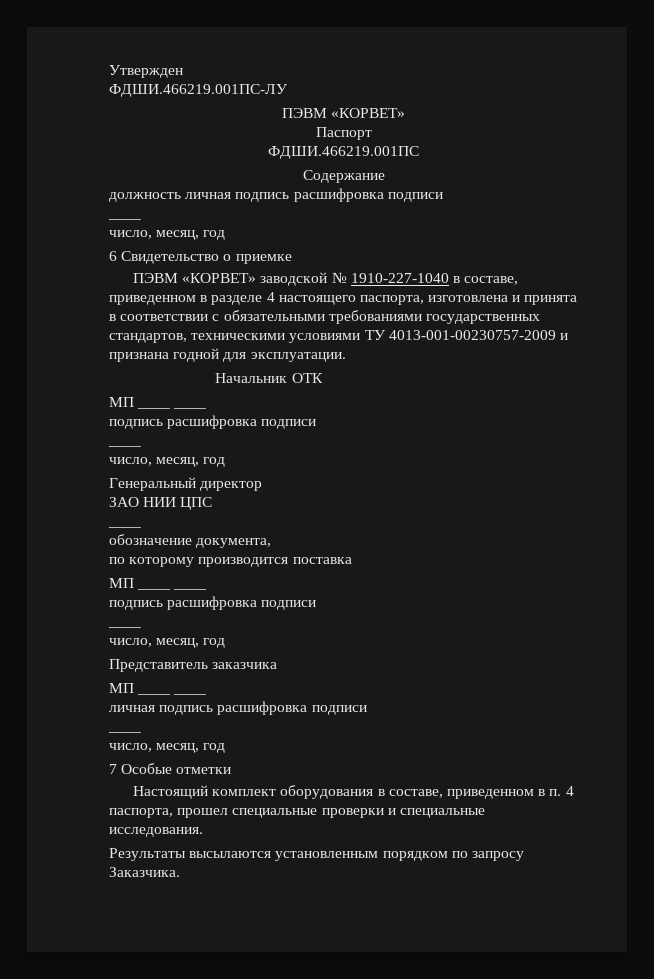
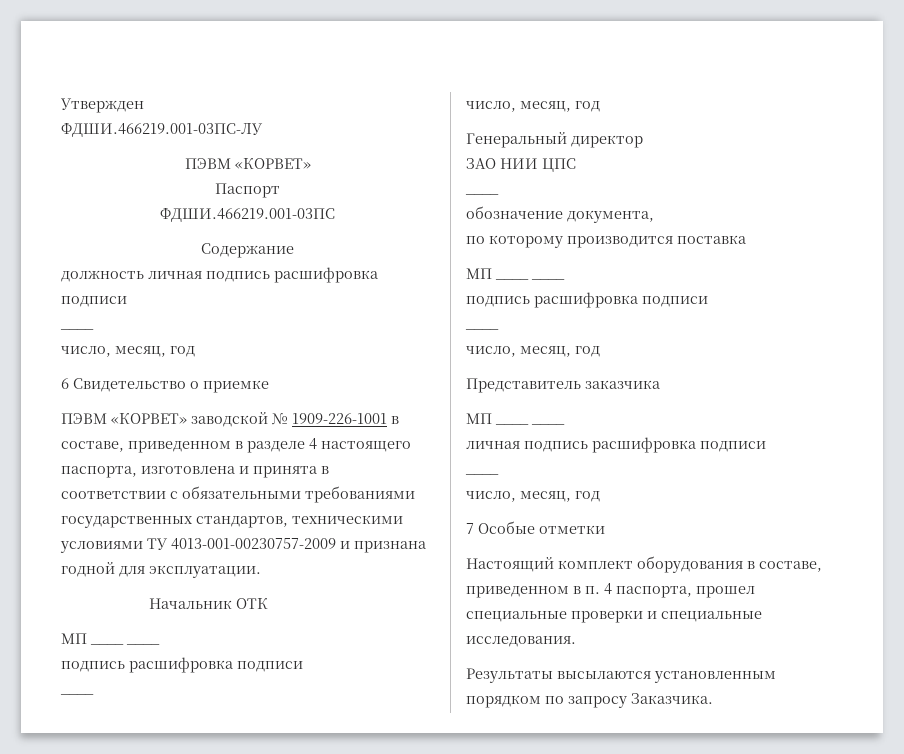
[109,84,287,97] ФДШИ.466219.001ПС-ЛУ -> [61,123,263,137] ФДШИ.466219.001-03ПС-ЛУ
[268,146,419,159] ФДШИ.466219.001ПС -> [160,208,335,222] ФДШИ.466219.001-03ПС
[350,273,449,283] 1910-227-1040 -> [292,413,387,424] 1909-226-1001

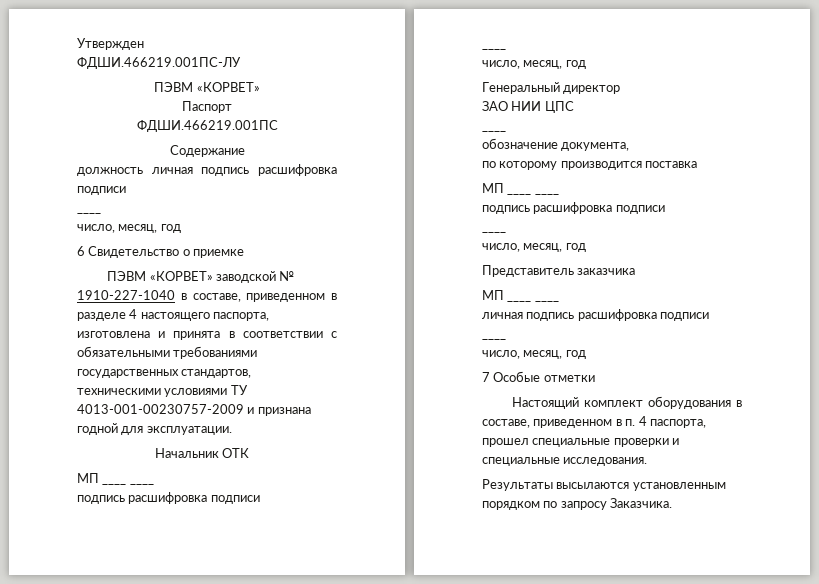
[61,123,263,137] ФДШИ.466219.001-03ПС-ЛУ -> [77,57,241,69] ФДШИ.466219.001ПС-ЛУ
[160,208,335,222] ФДШИ.466219.001-03ПС -> [136,120,278,132] ФДШИ.466219.001ПС
[292,413,387,424] 1909-226-1001 -> [77,290,175,300] 1910-227-1040

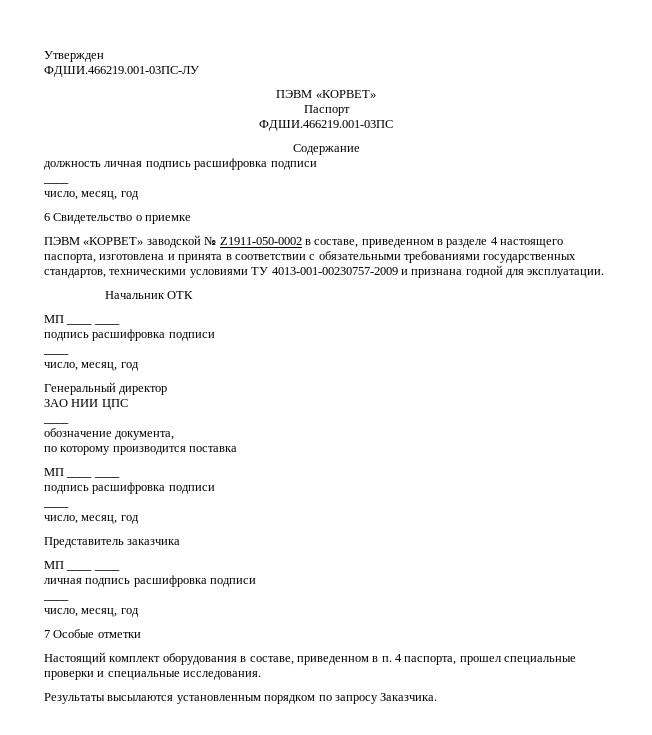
[77,57,241,69] ФДШИ.466219.001ПС-ЛУ -> [44,66,199,77] ФДШИ.466219.001-03ПС-ЛУ
[136,120,278,132] ФДШИ.466219.001ПС -> [259,120,393,131] ФДШИ.466219.001-03ПС
[77,290,175,300] 1910-227-1040 -> [219,237,302,245] Z1911-050-0002

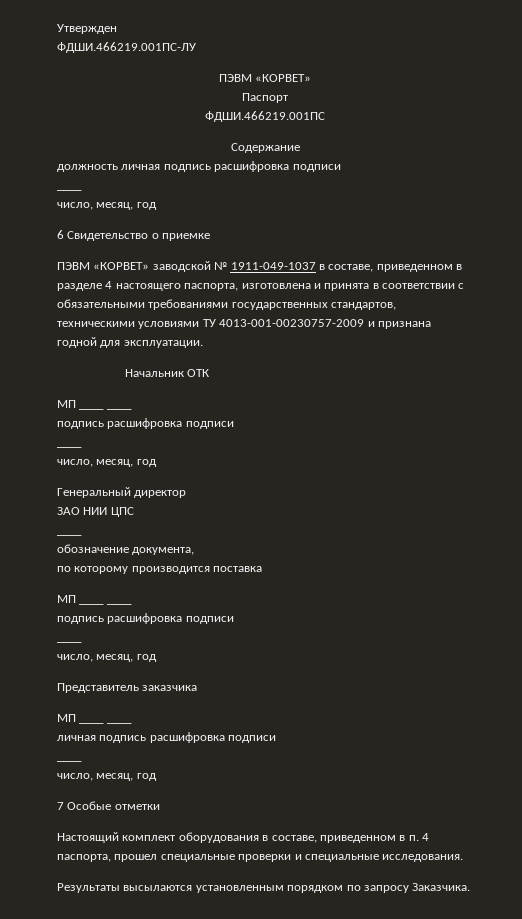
[44,66,199,77] ФДШИ.466219.001-03ПС-ЛУ -> [57,42,196,53] ФДШИ.466219.001ПС-ЛУ
[259,120,393,131] ФДШИ.466219.001-03ПС -> [205,111,325,122] ФДШИ.466219.001ПС
[219,237,302,245] Z1911-050-0002 -> [230,262,316,270] 1911-049-1037

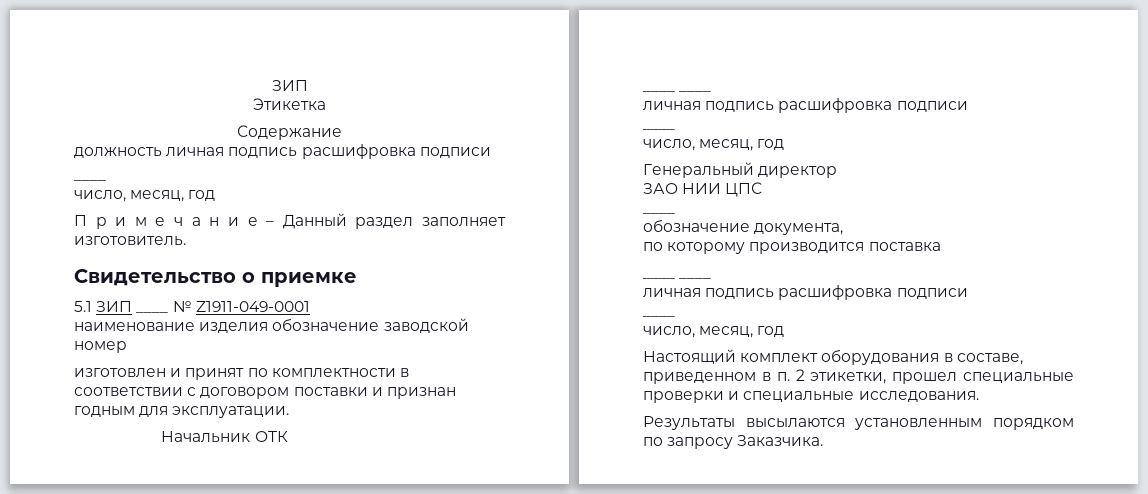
[57,24,117,34] [57,42,196,53] [218,74,312,82] [242,93,288,103] [205,111,325,122] Утвержден // ФДШИ.466219.001ПС-ЛУ // ПЭВМ «КОРВЕТ» // Паспорт // ФДШИ.466219.001ПС -> [271,80,308,91] [253,98,326,110] ЗИП // Этикетка
[57,230,211,241] [57,261,462,272] [57,281,465,291] [57,299,397,310] [57,319,431,329] [57,337,97,348] 6 Свидетельство о приемке // ПЭВМ «КОРВЕТ» заводской № 1911-049-1037 в составе, приведенном в разделе 4 настоящего паспорта, изготовлена и принята в соответствии с обязательными требованиями государственных стандартов, техническими условиями ТУ 4013-001-00230757-2009 и признана годной -> [74,213,506,229] [74,236,186,246] [74,269,357,287] [74,301,133,312] [136,312,169,313] [172,301,310,312] [74,318,469,333] [74,341,127,353] [74,368,409,380] [74,387,456,399] [74,406,135,417] П р и м е ч а н и е – Данный раздел заполняет изготовитель. // Свидетельство о приемке // 5.1 ЗИП ____ № Z1911-049-0001 // наименование изделия обозначение заводской номер // изготовлен и принят по комплектности в соответствии с договором поставки и признан годным
[57,400,76,408] [79,408,132,410] МП ____ ____ // -> [643,91,712,92] [643,101,701,110] ____ ____ // личная
[57,595,76,603] [79,603,132,605] [57,613,234,624] [57,641,82,643] [57,654,157,662] [57,683,198,693] [57,714,76,722] МП ____ ____ // подпись расшифровка подписи // ____ // число, месяц, год // Представитель заказчика // МП -> (941, 246) none
[57,801,160,810] // 7 Особые отметки -> (785, 331) none
[422,833,429,841] [57,854,111,862] 4 паспорта, -> [795,369,887,384] 2 этикетки,

